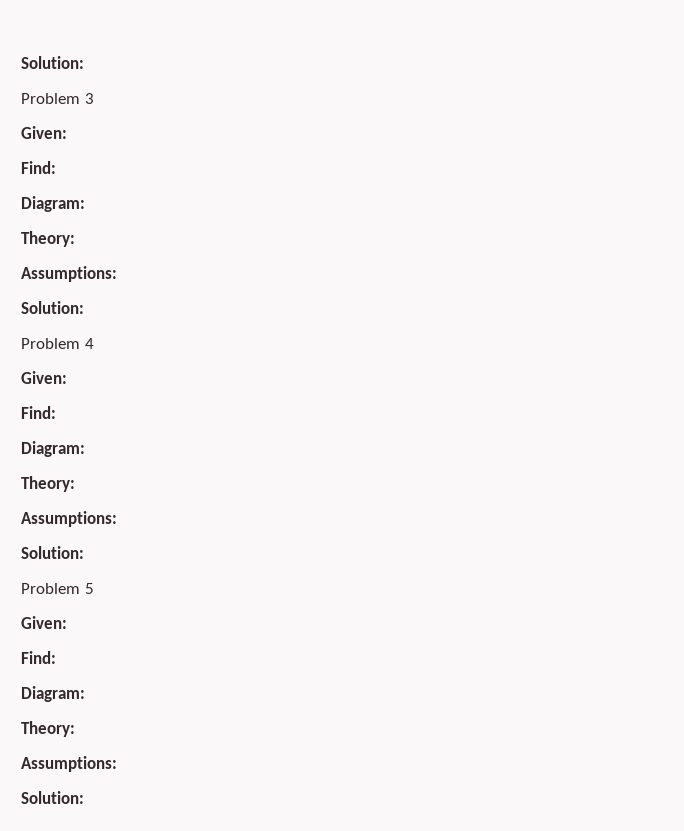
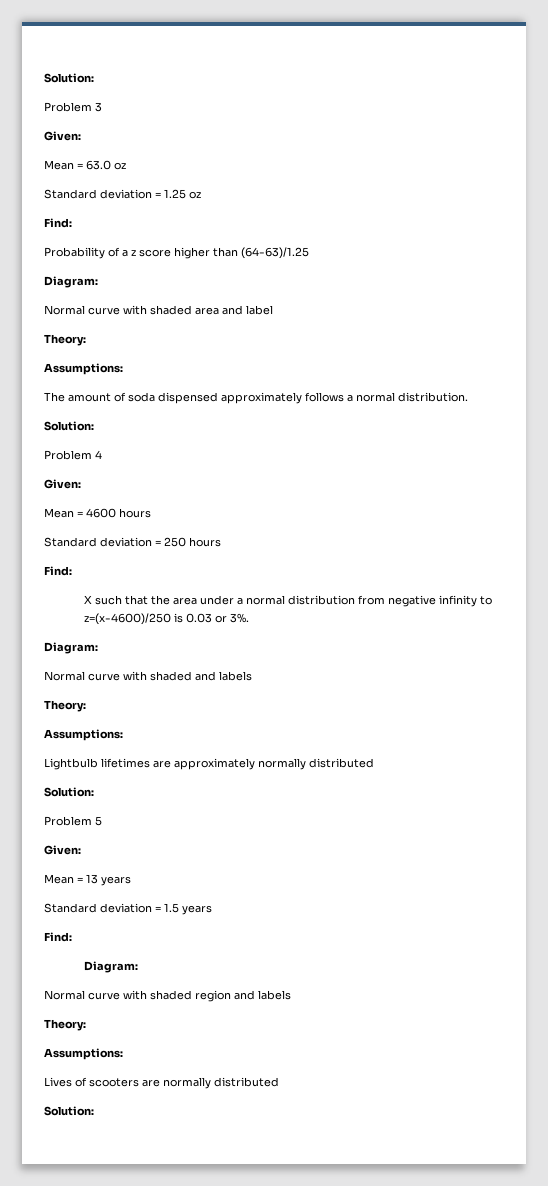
[21,161,56,174] [21,196,85,212] [21,231,75,247] [21,266,117,282] [21,301,84,314] [21,338,94,349] [21,371,67,384] [21,406,56,419] [21,441,85,457] [21,476,75,492] [21,511,117,527] [21,546,84,559] [21,583,94,594] [21,616,67,629] [21,651,56,664] [21,686,85,702] [21,721,75,737] [21,756,117,772] Find: // Diagram: // Theory: // Assumptions: // Solution: // Problem 4 // Given: // Find: // Diagram: // Theory: // Assumptions: // Solution: // Problem 5 // Given: // Find: // Diagram: // Theory: // Assumptions: -> [44,160,126,170] [44,189,201,199] [44,218,72,228] [44,247,309,259] [44,276,98,288] [44,305,273,315] [44,334,86,346] [44,363,123,375] [44,392,468,404] [44,421,94,431] [44,450,102,460] [44,479,81,489] [44,508,151,518] [44,537,221,547] [44,566,72,576] [84,595,493,607] [84,613,250,625] [44,642,98,654] [44,671,252,681] [44,700,86,712] [44,729,123,741] [44,758,374,770] [44,787,94,797] [44,816,102,826] [44,845,81,855] [44,874,131,886] [44,903,212,915] [44,932,72,942] [84,961,139,973] [44,990,291,1002] [44,1019,86,1031] [44,1048,123,1060] [44,1077,279,1089] Mean = 63.0 oz // Standard deviation = 1.25 oz // Find: // Probability of a z score higher than (64-63)/1.25 // Diagram: // Normal curve with shaded area and label // Theory: // Assumptions: // The amount of soda dispensed approximately follows a normal distribution. // Solution: // Problem 4 // Given: // Mean = 4600 hours // Standard deviation = 250 hours // Find: // X such that the area under a normal distribution from negative infinity to z=(x-4600)/250 is 0.03 or 3%. // Diagram: // Normal curve with shaded and labels // Theory: // Assumptions: // Lightbulb lifetimes are approximately normally distributed // Solution: // Problem 5 // Given: // Mean = 13 years // Standard deviation = 1.5 years // Find: // Diagram: // Normal curve with shaded region and labels // Theory: // Assumptions: // Lives of scooters are normally distributed

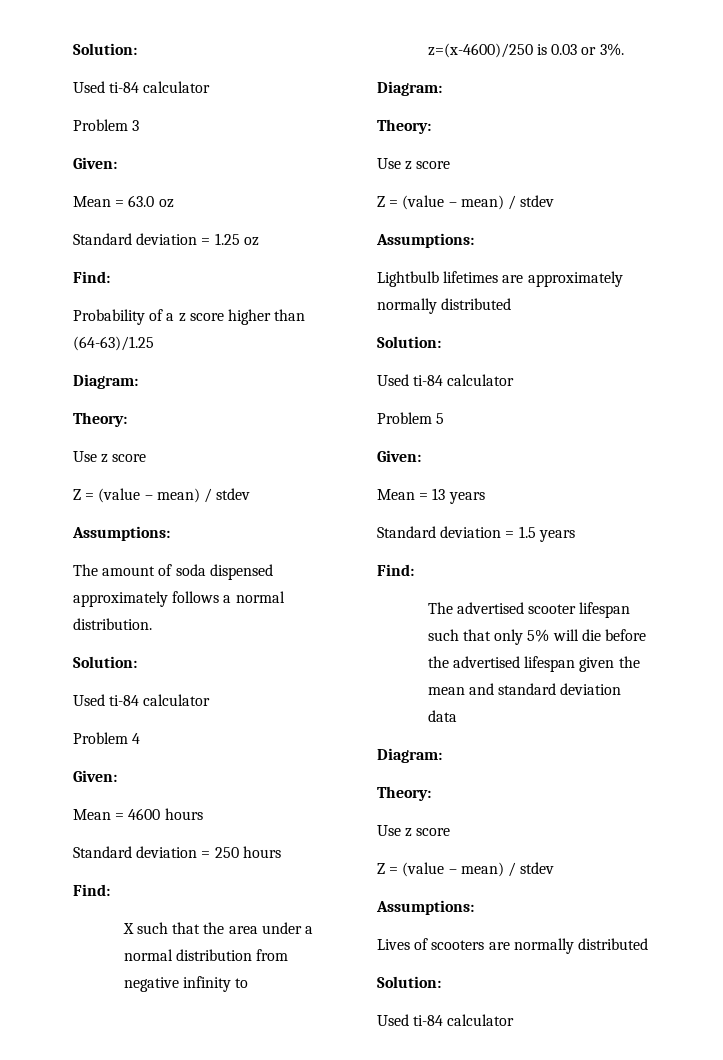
[44,73,94,83] Solution: -> [73,43,137,55] [73,81,211,93] Solution: // Used ti-84 calculator
[44,305,273,315] [44,334,86,346] Normal curve with shaded area and label // Theory: -> [73,412,127,427] [73,451,147,463] [73,488,251,503] Theory: // Use z score // Z = (value – mean) / stdev
(94, 426) none -> [73,694,211,706] // Used ti-84 calculator
[44,671,252,681] [44,700,86,712] Normal curve with shaded and labels // Theory: -> [377,119,431,134] [377,158,451,170] [377,195,555,210] Theory: // Use z score // Z = (value – mean) / stdev
(94, 792) none -> [377,374,515,386] // Used ti-84 calculator
[84,961,139,973] [44,990,291,1002] [44,1019,86,1031] Diagram: // Normal curve with shaded region and labels // Theory: -> [427,602,631,618] [427,629,646,645] [427,656,640,672] [427,683,622,695] [427,710,457,722] [377,748,442,763] [377,786,431,801] [377,825,451,837] [377,862,555,877] The advertised scooter lifespan such that only 5% will die before the advertised lifespan given the mean and standard deviation data // Diagram: // Theory: // Use z score // Z = (value – mean) / stdev
(94, 1111) none -> [377,1014,515,1026] // Used ti-84 calculator

